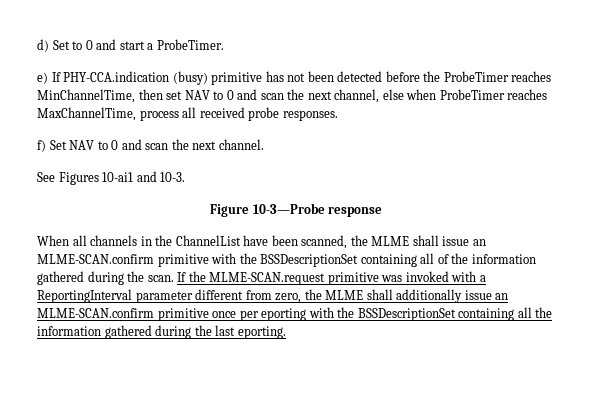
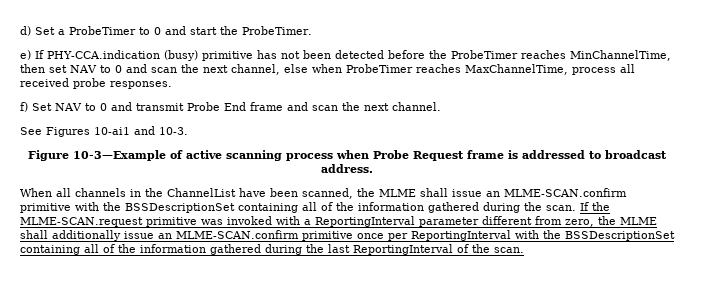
(70, 45) none -> [58,26,136,35] a ProbeTimer
[147,43,154,50] a -> [220,26,238,35] the
(142, 144) none -> [136,102,308,111] transmit Probe End frame and
[252,203,383,217] 10-3—Probe response -> [73,150,667,161] [321,164,373,173] 10-3—Example of active scanning process when Probe Request frame is addressed to broadcast address.
[261,307,532,321] eporting with the BSSDescriptionSet containing all -> [411,230,675,241] [20,244,115,255] ReportingInterval with the BSSDescriptionSet containing all of
[237,326,286,339] eporting. -> [353,244,524,255] ReportingInterval of the scan.

